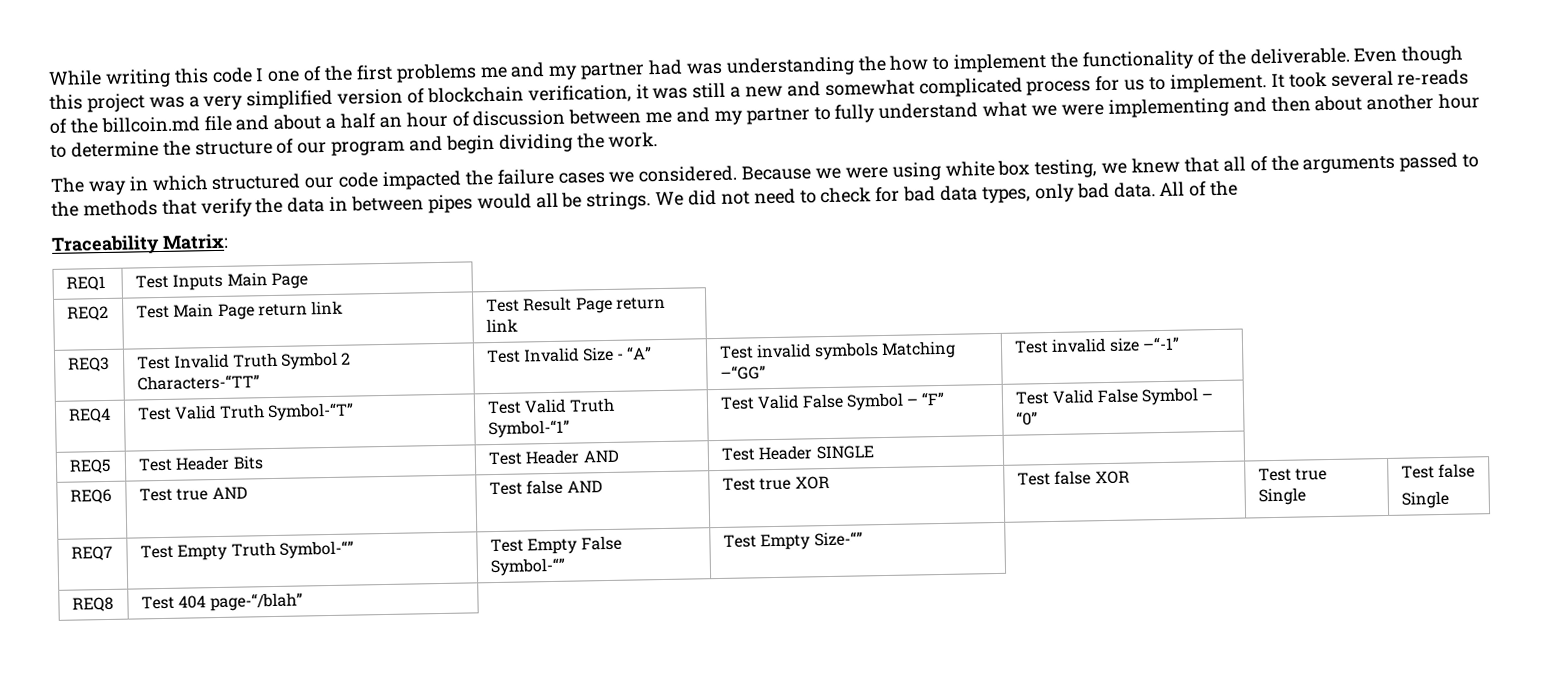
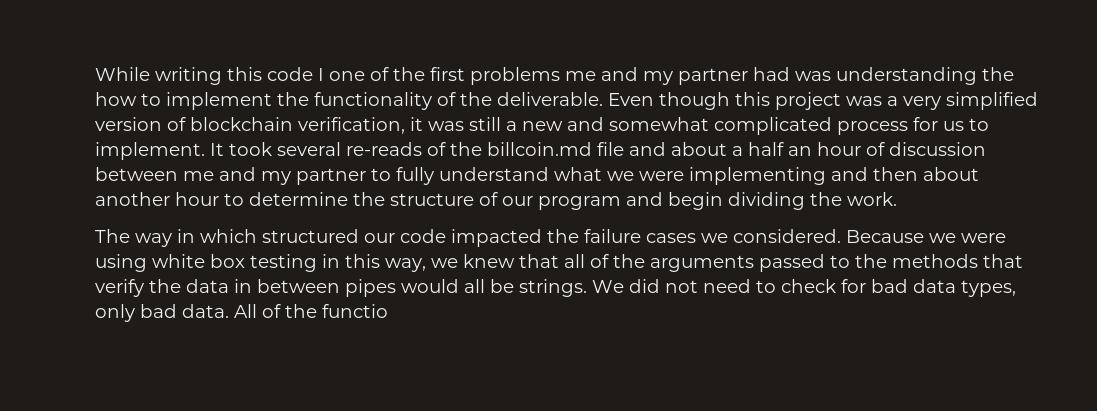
[1034,159,1098,179] testing, -> [250,254,426,272] testing in this way,
[51,233,229,255] [65,275,106,291] [134,272,308,291] [66,305,109,321] [135,300,344,320] [485,296,666,314] [485,318,518,333] [67,356,110,372] [136,351,352,370] [136,374,260,391] [485,346,653,364] [718,340,956,361] [719,365,766,380] [1013,336,1180,354] [67,407,111,423] [136,402,354,422] [486,397,615,415] [487,419,570,439] [719,391,946,411] [1014,387,1214,406] [1015,411,1038,426] [68,458,111,474] [137,455,264,472] [487,449,620,466] [720,445,874,461] [69,488,112,504] [138,486,248,502] [488,479,603,496] [721,475,830,491] [1016,470,1130,486] [1257,467,1328,482] [1257,487,1306,506] [1400,463,1476,479] [1400,490,1449,509] [70,545,113,561] [139,540,354,561] [489,535,622,555] [489,557,566,577] [722,531,863,551] [71,596,114,612] [140,592,303,612] // Traceability Matrix: // REQ1 | Test Inputs Main Page // REQ2 | Test Main Page return link | Test Result Page return link // REQ3 | Test Invalid Truth Symbol 2 Characters-“TT” | Test Invalid Size - “A” | Test invalid symbols Matching –“GG” | Test invalid size –“-1” // REQ4 | Test Valid Truth Symbol-“T” | Test Valid Truth Symbol-“1” | Test Valid False Symbol – “F” | Test Valid False Symbol – “0” // REQ5 | Test Header Bits | Test Header AND | Test Header SINGLE | // REQ6 | Test true AND | Test false AND | Test true XOR | Test false XOR | Test true Single | Test false // Single // REQ7 | Test Empty Truth Symbol-“” | Test Empty False Symbol-“” | Test Empty Size-“” // REQ8 | Test 404 page-“/blah” -> [322,304,388,318] functio

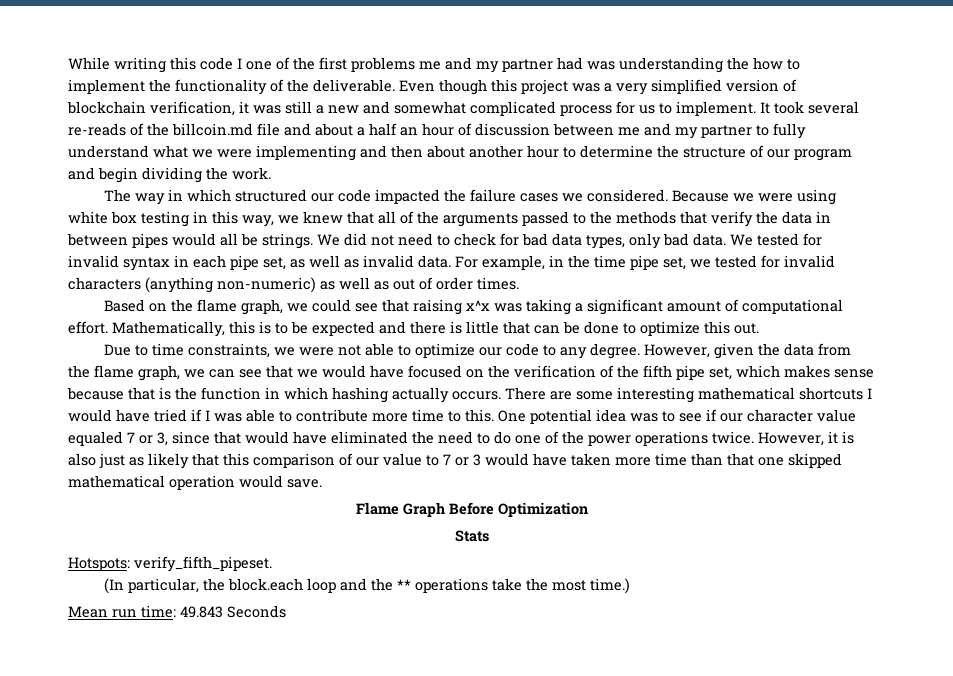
[234,304,388,318] All of the functio -> [730,233,822,246] [68,255,835,271] [68,277,519,293] [104,299,844,315] [68,321,759,337] [104,343,852,359] [68,365,874,381] [67,387,872,403] [68,409,856,424] [68,431,854,446] [68,453,842,469] [68,475,322,490] [355,502,588,517] [454,530,489,542] [68,556,272,572] [104,578,631,594] [68,605,286,618] We tested for invalid syntax in each pipe set, as well as invalid data. For example, in the time pipe set, we tested for invalid characters (anything non-numeric) as well as out of order times. // Based on the flame graph, we could see that raising x^x was taking a significant amount of computational effort. Mathematically, this is to be expected and there is little that can be done to optimize this out. // Due to time constraints, we were not able to optimize our code to any degree. However, given the data from the flame graph, we can see that we would have focused on the verification of the fifth pipe set, which makes sense because that is the function in which hashing actually occurs. There are some interesting mathematical shortcuts I would have tried if I was able to contribute more time to this. One potential idea was to see if our character value equaled 7 or 3, since that would have eliminated the need to do one of the power operations twice. However, it is also just as likely that this comparison of our value to 7 or 3 would have taken more time than that one skipped mathematical operation would save. // Flame Graph Before Optimization // Stats // Hotspots: verify_fifth_pipeset. // (In particular, the block.each loop and the ** operations take the most time.) // Mean run time: 49.843 Seconds

